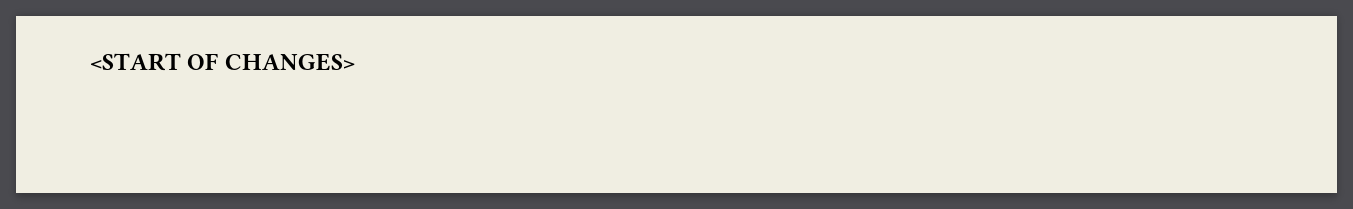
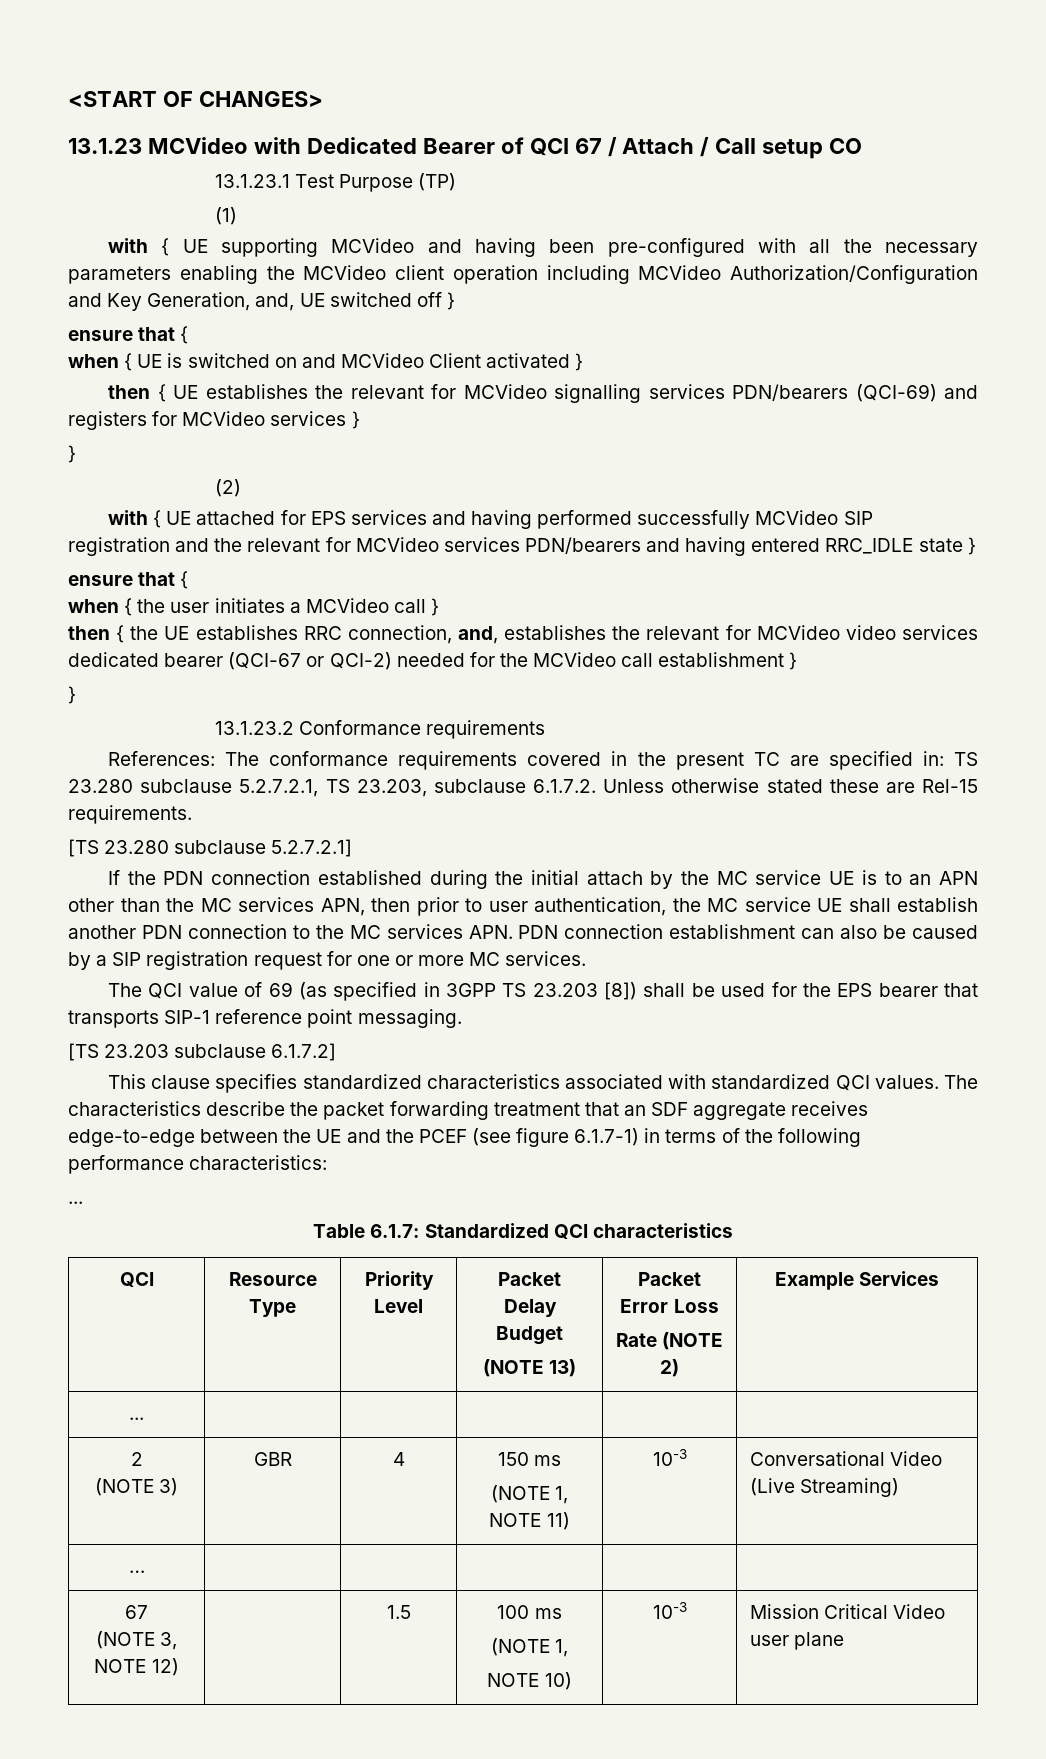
(355, 62) none -> [68,137,863,159] [214,173,457,192] [214,207,237,225] [108,238,978,257] [68,265,978,284] [68,292,455,311] [68,326,189,344] [68,353,584,371] [108,384,979,403] [68,411,360,430] [68,445,76,463] [214,479,241,497] [108,510,873,529] [68,537,976,556] [68,571,189,589] [68,598,440,616] [68,625,978,644] [68,652,798,670] [68,686,76,704] [214,720,546,739] [108,751,978,770] [68,778,978,797] [68,805,192,824] [68,839,353,857] [108,870,978,889] [68,897,978,916] [68,924,979,939] [68,951,587,970] [108,982,978,1001] [68,1009,462,1028] [68,1043,337,1061] [108,1074,979,1093] [68,1101,869,1120] [68,1128,861,1147] [68,1155,328,1174] [68,1201,83,1204] [313,1223,733,1239] [119,1272,154,1287] [228,1272,317,1286] [249,1299,296,1317] [364,1271,434,1290] [374,1299,423,1313] [498,1272,561,1286] [503,1299,557,1317] [496,1326,563,1345] [482,1359,577,1377] [638,1272,701,1286] [620,1299,719,1313] [615,1332,724,1350] [660,1359,679,1377] [774,1271,940,1290] [129,1417,144,1420] [130,1452,143,1466] [94,1478,179,1496] [253,1452,292,1466] [392,1452,405,1466] [497,1452,562,1466] [490,1485,569,1504] [489,1512,570,1530] [652,1449,687,1466] [749,1451,942,1466] [749,1478,899,1497] [128,1570,145,1573] [125,1605,148,1619] [95,1631,178,1650] [94,1658,179,1676] [386,1605,411,1619] [497,1605,562,1619] [490,1638,569,1657] [487,1672,572,1690] [652,1602,687,1619] [749,1604,945,1619] [749,1632,844,1650] // 13.1.23 MCVideo with Dedicated Bearer of QCI 67 / Attach / Call setup CO // 13.1.23.1 Test Purpose (TP) // (1) // with { UE supporting MCVideo and having been pre-configured with all the necessary parameters enabling the MCVideo client operation including MCVideo Authorization/Configuration and Key Generation, and, UE switched off } // ensure that { // when { UE is switched on and MCVideo Client activated } // then { UE establishes the relevant for MCVideo signalling services PDN/bearers (QCI-69) and registers for MCVideo services } // } // (2) // with { UE attached for EPS services and having performed successfully MCVideo SIP registration and the relevant for MCVideo services PDN/bearers and having entered RRC_IDLE state } // ensure that { // when { the user initiates a MCVideo call } // then { the UE establishes RRC connection, and, establishes the relevant for MCVideo video services dedicated bearer (QCI-67 or QCI-2) needed for the MCVideo call establishment } // } // 13.1.23.2 Conformance requirements // References: The conformance requirements covered in the present TC are specified in: TS 23.280 subclause 5.2.7.2.1, TS 23.203, subclause 6.1.7.2. Unless otherwise stated these are Rel-15 requirements. // [TS 23.280 subclause 5.2.7.2.1] // If the PDN connection established during the initial attach by the MC service UE is to an APN other than the MC services APN, then prior to user authentication, the MC service UE shall establish another PDN connection to the MC services APN. PDN connection establishment can also be caused by a SIP registration request for one or more MC services. // The QCI value of 69 (as specified in 3GPP TS 23.203 [8]) shall be used for the EPS bearer that transports SIP-1 reference point messaging. // [TS 23.203 subclause 6.1.7.2] // This clause specifies standardized characteristics associated with standardized QCI values. The characteristics describe the packet forwarding treatment that an SDF aggregate receives edge-to-edge between the UE and the PCEF (see figure 6.1.7-1) in terms of the following performance characteristics: // ... // Table 6.1.7: Standardized QCI characteristics // QCI | Resource Type | Priority Level | Packet Delay Budget // (NOTE 13) | Packet Error Loss // Rate (NOTE 2) | Example Services // ... | | | | | // 2 // (NOTE 3) | GBR | 4 | 150 ms // (NOTE 1, NOTE 11) | 10-3 | Conversational Video (Live Streaming) // … | | | | | // 67 // (NOTE 3, NOTE 12) | | 1.5 | 100 ms // (NOTE 1, // NOTE 10) | 10-3 | Mission Critical Video user plane

